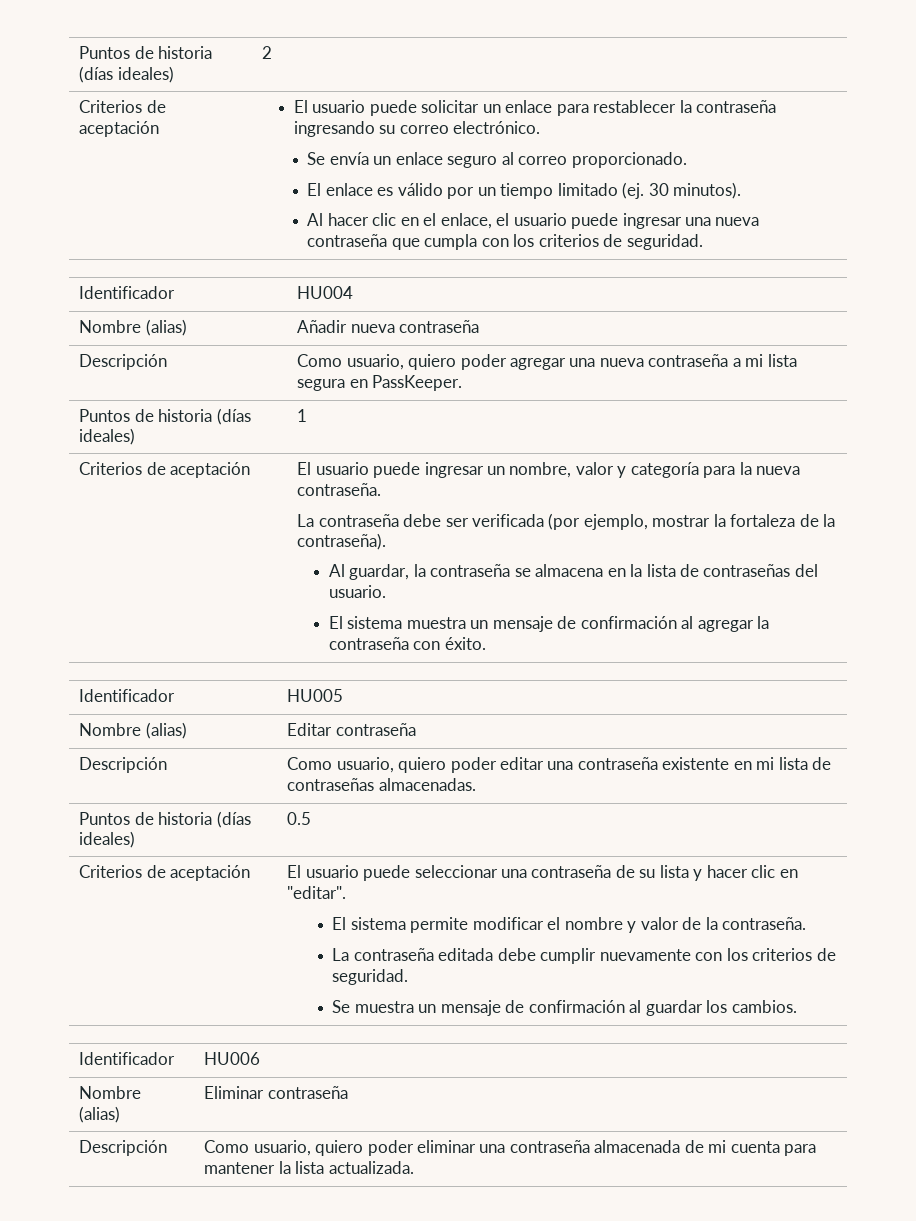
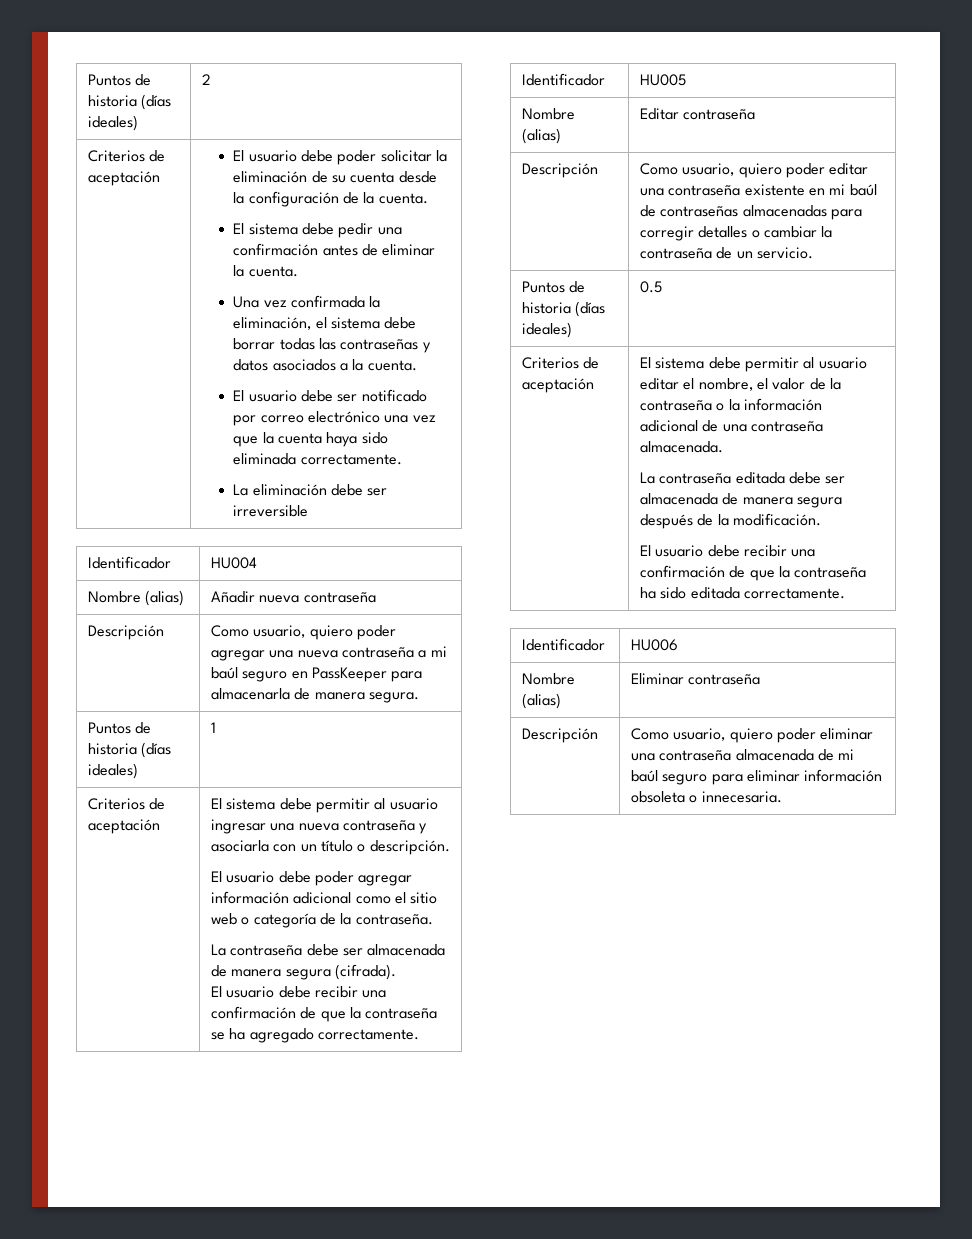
[369,100,777,116] [293,121,541,137] [307,152,687,168] [307,182,742,199] [307,213,760,229] [307,234,703,250] puede solicitar un enlace para restablecer la contraseña ingresando su correo electrónico. // Se envía un enlace seguro al correo proporcionado. // El enlace es válido por un tiempo limitado (ej. 30 minutos). // Al hacer clic en el enlace, el usuario puede ingresar una nueva contraseña que cumpla con los criterios de seguridad. -> [300,150,447,165] [233,171,437,183] [233,191,428,207] [233,223,402,238] [233,243,436,256] [233,265,298,277] [233,295,381,308] [233,317,417,330] [233,338,431,353] [233,359,417,371] [233,389,427,402] [233,411,436,426] [233,432,388,447] [233,453,402,465] [233,484,388,496] [233,505,309,517] debe poder solicitar la eliminación de su cuenta desde la configuración de la cuenta. // El sistema debe pedir una confirmación antes de eliminar la cuenta. // Una vez confirmada la eliminación, el sistema debe borrar todas las contraseñas y datos asociados a la cuenta. // El usuario debe ser notificado por correo electrónico una vez que la cuenta haya sido eliminada correctamente. // La eliminación debe ser irreversible
[767,354,797,367] [297,375,463,391] lista segura en PassKeeper. -> [210,667,423,682] [210,688,419,703] baúl seguro en PassKeeper para almacenarla de manera segura.
[315,462,801,478] usuario puede ingresar un nombre, valor y categoría para la nueva -> [226,798,438,813] [210,819,428,834] [210,840,450,855] [210,871,413,886] [210,891,438,904] [210,913,352,928] sistema debe permitir al usuario ingresar una nueva contraseña y asociarla con un título o descripción. // El usuario debe poder agregar información adicional como el sitio web o categoría de la
[471,513,836,530] [297,533,387,550] [328,564,818,580] [328,585,386,598] [328,616,770,632] [328,637,486,650] verificada (por ejemplo, mostrar la fortaleza de la contraseña). // Al guardar, la contraseña se almacena en la lista de contraseñas del usuario. // El sistema muestra un mensaje de confirmación al agregar la contraseña con éxito. -> [367,944,446,956] [210,964,396,980] [210,986,387,998] [210,1006,438,1022] [210,1028,419,1043] almacenada de manera segura (cifrada). // El usuario debe recibir una confirmación de que la contraseña se ha agregado correctamente.
[778,757,832,770] [287,778,476,791] lista de contraseñas almacenadas. -> [849,184,877,196] [639,205,862,220] [639,226,833,241] [639,247,813,259] baúl de contraseñas almacenadas para corregir detalles o cambiar la contraseña de un servicio.
[305,865,798,881] [287,886,347,899] [332,917,807,933] [332,948,836,964] [332,969,409,985] [332,1000,797,1016] usuario puede seleccionar una contraseña de su lista y hacer clic en "editar". // El sistema permite modificar el nombre y valor de la contraseña. // La contraseña editada debe cumplir nuevamente con los criterios de seguridad. // Se muestra un mensaje de confirmación al guardar los cambios. -> [655,357,867,372] [639,378,841,391] [639,398,822,411] [639,420,823,432] [639,441,723,453] [639,472,846,484] [639,493,842,508] [639,513,821,529] [639,545,816,557] [639,565,867,581] [639,587,845,599] sistema debe permitir al usuario editar el nombre, el valor de la contraseña o la información adicional de una contraseña almacenada. // La contraseña editada debe ser almacenada de manera segura después de la modificación. // El usuario debe recibir una confirmación de que la contraseña ha sido editada correctamente.
[730,1141,817,1156] [204,1161,414,1174] cuenta para mantener la lista actualizada. -> [630,769,883,785] [630,791,782,803] baúl seguro para eliminar información obsoleta o innecesaria.

